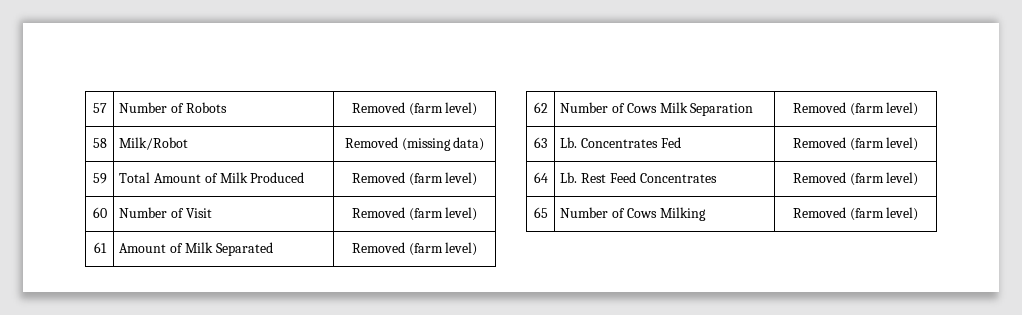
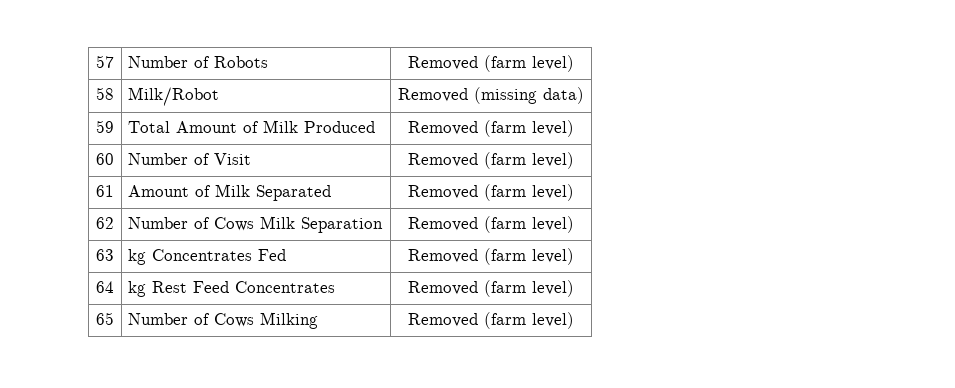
[560,137,578,148] Lb. -> [128,249,147,265] kg
[560,172,578,183] Lb. -> [128,281,147,297] kg

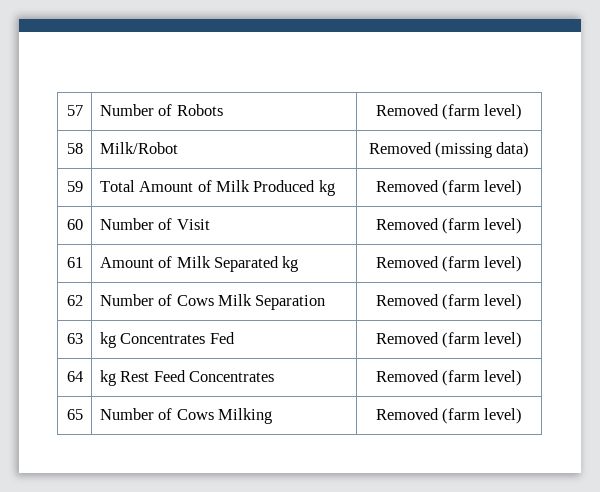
(376, 127) none -> [318,180,335,196] kg
(332, 193) none -> [282,256,299,272] kg

